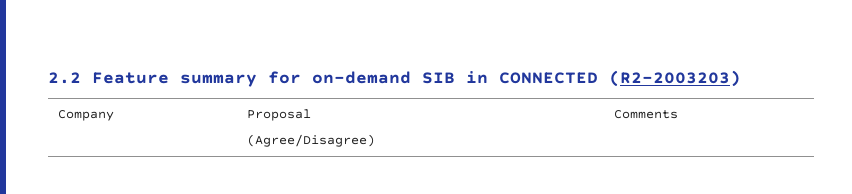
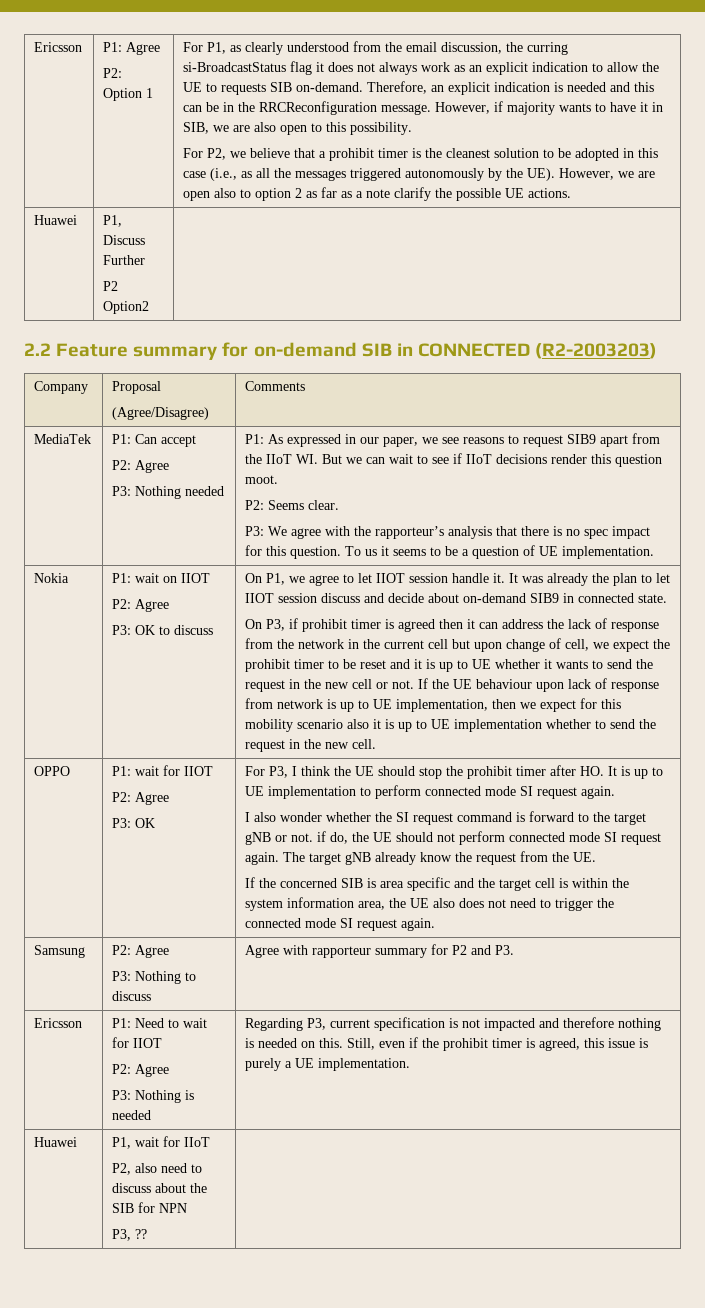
(48, 78) none -> [34,42,83,52] [103,42,161,55] [103,68,123,78] [103,88,154,101] [183,41,569,55] [183,61,660,75] [183,81,655,95] [183,101,664,115] [183,122,413,135] [183,148,659,161] [183,168,656,181] [183,187,572,201] [34,215,78,225] [103,215,123,227] [103,235,146,245] [103,255,146,265] [103,281,119,291] [103,301,150,314] Ericsson | P1: Agree // P2: Option 1 | For P1, as clearly understood from the email discussion, the curring si-BroadcastStatus flag it does not always work as an explicit indication to allow the UE to requests SIB on-demand. Therefore, an explicit indication is needed and this can be in the RRCReconfiguration message. However, if majority wants to have it in SIB, we are also open to this possibility. // For P2, we believe that a prohibit timer is the cleanest solution to be adopted in this case (i.e., as all the messages triggered autonomously by the UE). However, we are open also to option 2 as far as a note clarify the possible UE actions. // Huawei | P1, Discuss Further // P2 Option2 | //
(678, 114) none -> [34,434,92,444] [112,434,197,447] [112,460,170,473] [112,486,225,499] [245,433,661,447] [245,453,663,467] [245,475,279,484] [245,500,340,510] [245,526,651,539] [245,545,655,559] [34,573,70,583] [112,573,211,583] [112,599,170,612] [112,625,214,635] [245,573,671,586] [245,593,668,603] [245,618,660,632] [245,638,671,652] [245,659,654,672] [245,678,660,692] [245,698,622,712] [245,719,657,732] [245,739,377,752] [34,766,71,776] [112,765,214,776] [112,792,170,805] [112,818,156,828] [245,765,664,779] [245,785,616,799] [245,811,647,825] [245,831,662,845] [245,851,597,865] [245,877,630,891] [245,897,615,911] [245,918,436,931] [34,945,86,958] [112,945,170,958] [112,971,197,984] [112,991,152,1001] [245,944,515,958] [34,1018,83,1028] [112,1018,208,1028] [112,1037,163,1048] [112,1064,170,1077] [112,1090,195,1103] [112,1110,152,1120] [245,1017,662,1031] [245,1037,649,1051] [245,1058,411,1071] [34,1137,78,1147] [112,1136,211,1149] [112,1163,203,1175] [112,1183,208,1193] [112,1202,188,1213] [112,1229,148,1241] // MediaTek | P1: Can accept // P2: Agree // P3: Nothing needed | P1: As expressed in our paper, we see reasons to request SIB9 apart from the IIoT WI. But we can wait to see if IIoT decisions render this question moot. // P2: Seems clear. // P3: We agree with the rapporteur’s analysis that there is no spec impact for this question. To us it seems to be a question of UE implementation. // Nokia | P1: wait on IIOT // P2: Agree // P3: OK to discuss | On P1, we agree to let IIOT session handle it. It was already the plan to let IIOT session discuss and decide about on-demand SIB9 in connected state. // On P3, if prohibit timer is agreed then it can address the lack of response from the network in the current cell but upon change of cell, we expect the prohibit timer to be reset and it is up to UE whether it wants to send the request in the new cell or not. If the UE behaviour upon lack of response from network is up to UE implementation, then we expect for this mobility scenario also it is up to UE implementation whether to send the request in the new cell. // OPPO | P1: wait for IIOT // P2: Agree // P3: OK | For P3, I think the UE should stop the prohibit timer after HO. It is up to UE implementation to perform connected mode SI request again. // I also wonder whether the SI request command is forward to the target gNB or not. if do, the UE should not perform connected mode SI request again. The target gNB already know the request from the UE. // If the concerned SIB is area specific and the target cell is within the system information area, the UE also does not need to trigger the connected mode SI request again. // Samsung | P2: Agree // P3: Nothing to discuss | Agree with rapporteur summary for P2 and P3. // Ericsson | P1: Need to wait for IIOT // P2: Agree // P3: Nothing is needed | Regarding P3, current specification is not impacted and therefore nothing is needed on this. Still, even if the prohibit timer is agreed, this issue is purely a UE implementation. // Huawei | P1, wait for IIoT // P2, also need to discuss about the SIB for NPN // P3, ?? |

